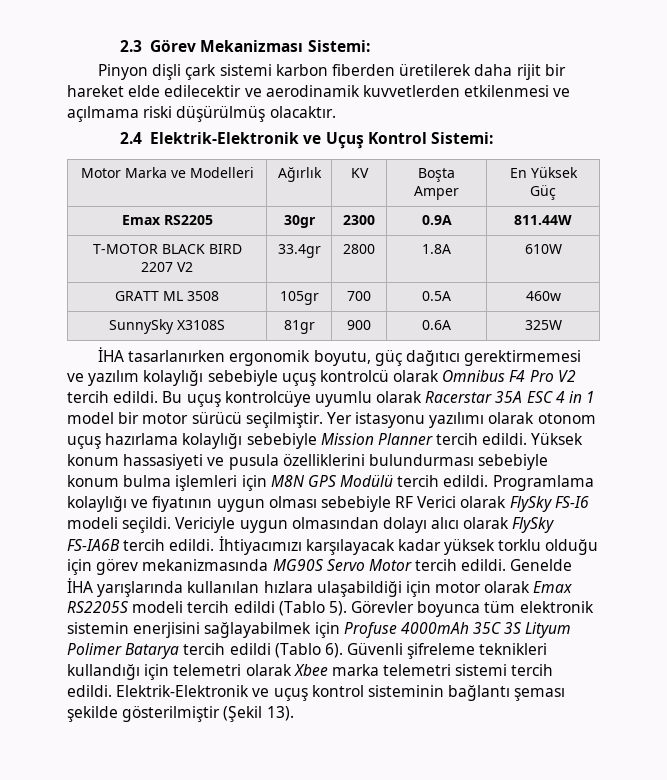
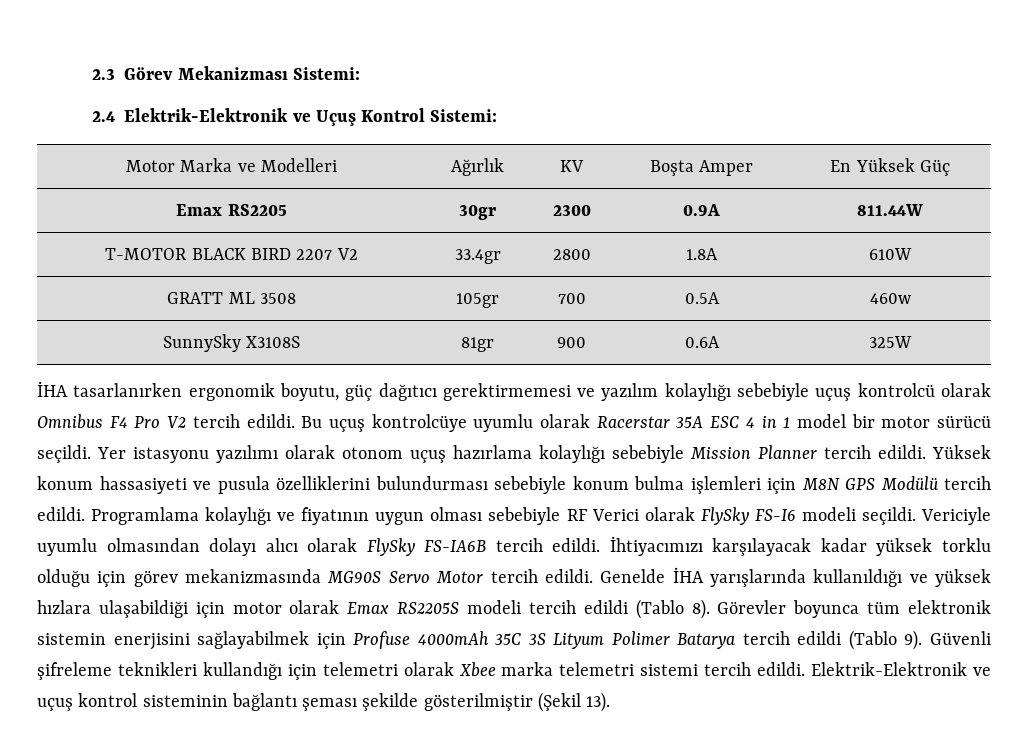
[98,64,566,80] [67,85,571,97] [67,106,336,122] // Pinyon dişli çark sistemi karbon fiberden üretilerek daha rijit bir hareket elde edilecektir ve aerodinamik kuvvetlerden etkilenmesi ve açılmama riski düşürülmüş olacaktır. -> (360, 73) none
[245,412,323,428] seçilmiştir. -> [37,445,91,463] seçildi.
[239,520,288,533] uygun -> [37,538,97,556] uyumlu
[187,581,260,593] kullanılan -> [813,569,991,587] kullanıldığı ve yüksek
[328,601,347,616] 5). -> [691,599,710,619] 8).
[324,643,343,658] 6). -> [904,630,923,650] 9).

